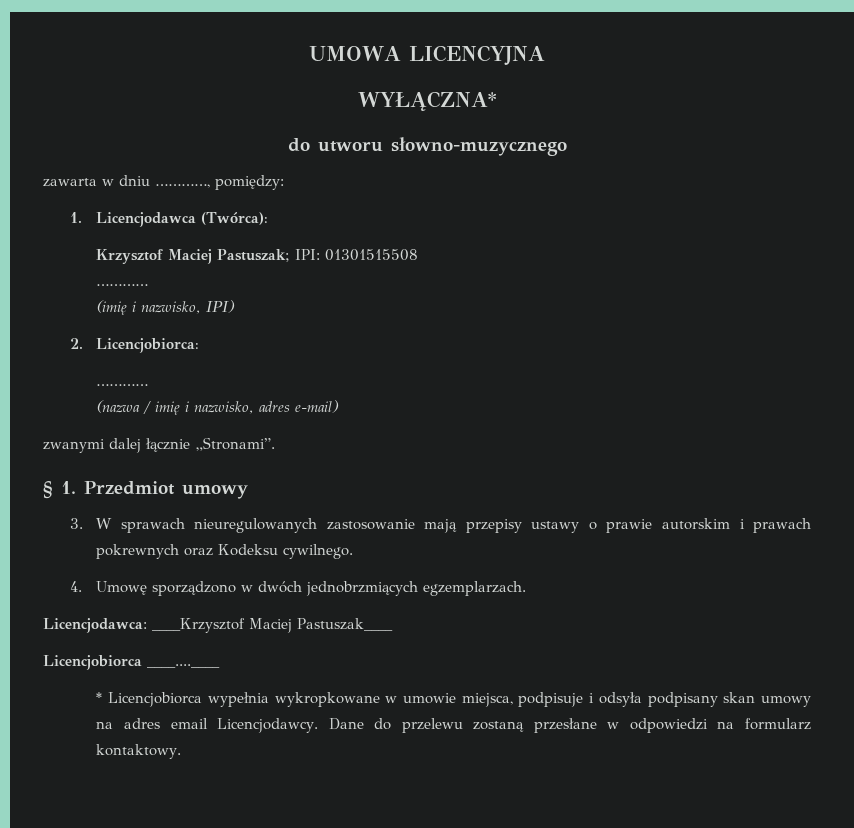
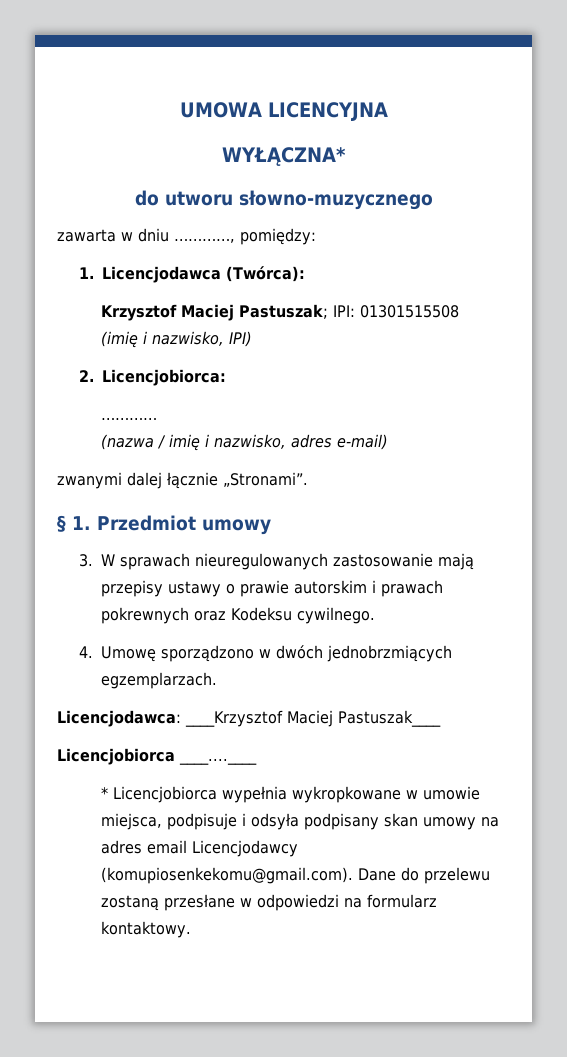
[96,284,149,286] // ………… -> (459, 311) none
[217,718,319,733] Licencjodawcy. -> [191,840,298,857] [100,867,353,884] Licencjodawcy (komupiosenkekomu@gmail.com).

